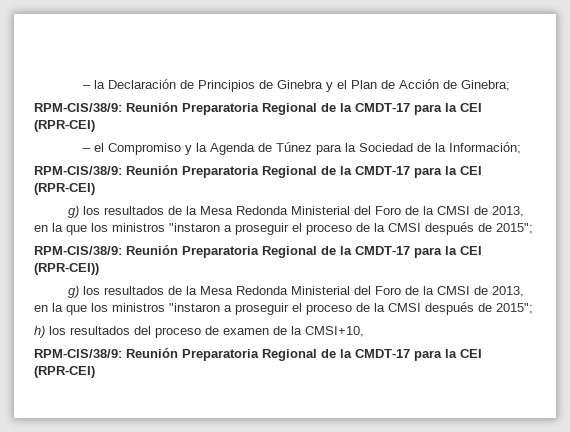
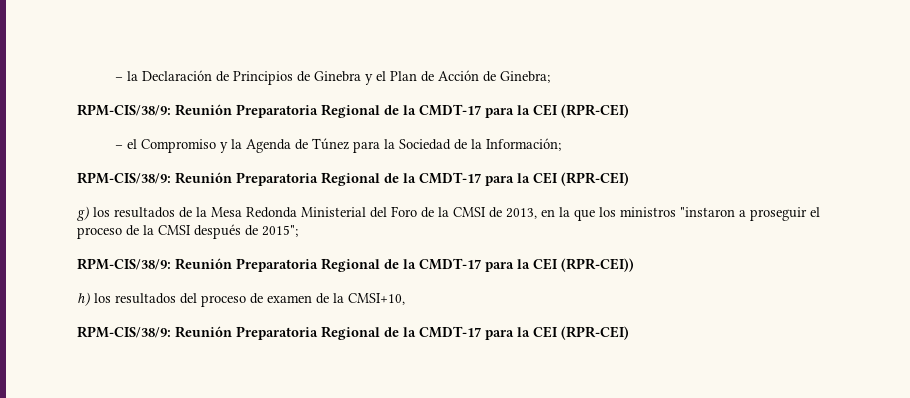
[67,286,524,298] [34,302,533,315] // g) los resultados de la Mesa Redonda Ministerial del Foro de la CMSI de 2013, en la que los ministros "instaron a proseguir el proceso de la CMSI después de 2015"; -> (634, 265) none

